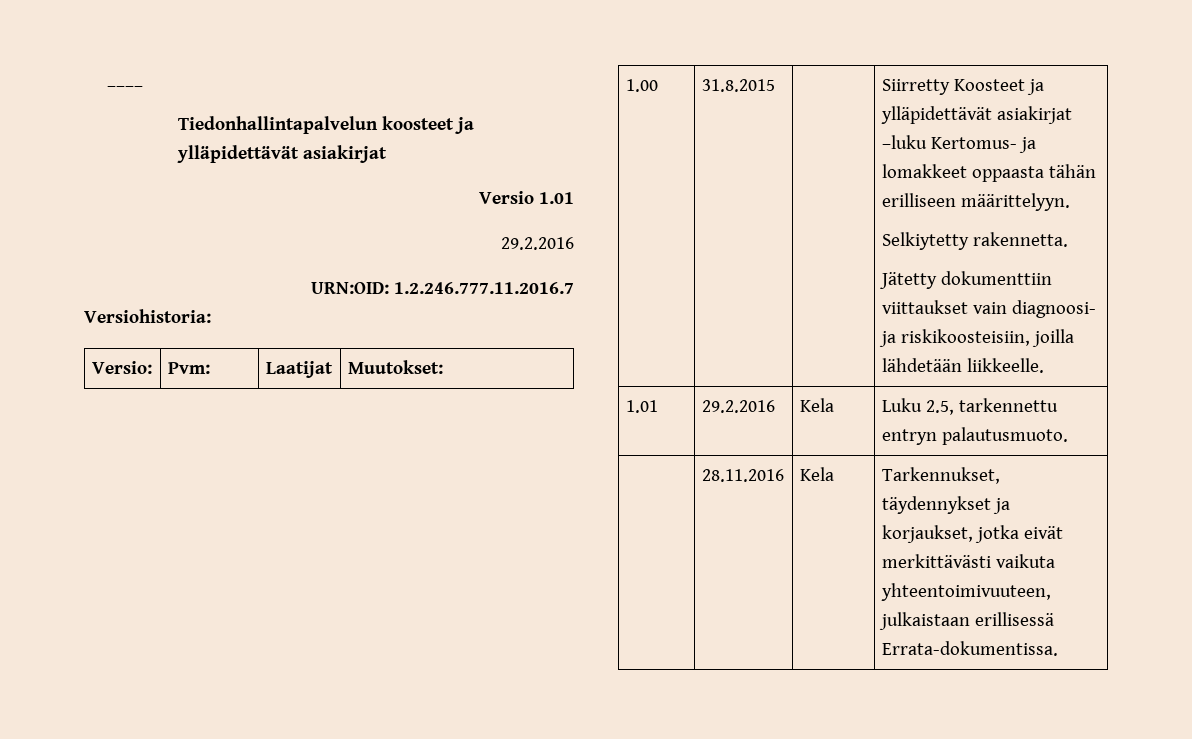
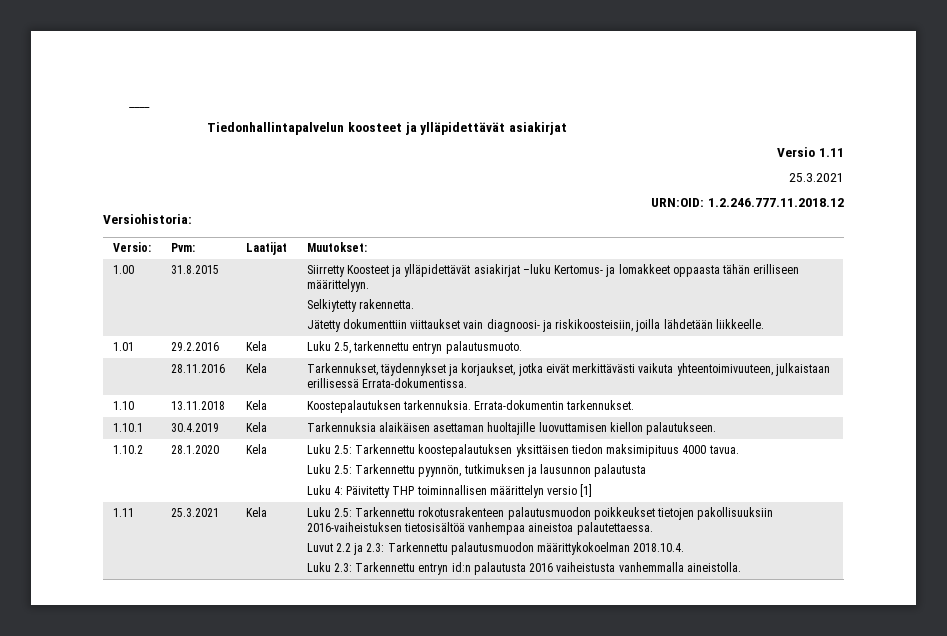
[539,192,574,204] [501,237,574,250] 1.01 // 29.2.2016 -> [819,148,844,157] [789,173,844,182] 1.11 // 25.3.2021
[394,282,574,294] 1.2.246.777.11.2016.7 -> [708,198,844,207] 1.2.246.777.11.2018.12
(1058, 648) none -> [112,401,134,410] [170,401,225,410] [245,400,267,410] [306,400,635,413] [112,423,143,432] [170,423,219,432] [245,422,267,432] [306,422,717,435] [112,445,143,454] [170,445,219,454] [245,444,267,454] [306,444,739,457] [306,464,647,477] [306,484,593,498] [112,508,134,517] [170,508,219,517] [245,507,267,517] [306,507,774,520] [306,522,653,535] [306,542,685,555] [306,562,741,575] // 1.10 | 13.11.2018 | Kela | Koostepalautuksen tarkennuksia. Errata-dokumentin tarkennukset. // 1.10.1 | 30.4.2019 | Kela | Tarkennuksia alaikäisen asettaman huoltajille luovuttamisen kiellon palautukseen. // 1.10.2 | 28.1.2020 | Kela | Luku 2.5: Tarkennettu koostepalautuksen yksittäisen tiedon maksimipituus 4000 tavua. // Luku 2.5: Tarkennettu pyynnön, tutkimuksen ja lausunnon palautusta // Luku 4: Päivitetty THP toiminnallisen määrittelyn versio [1] // 1.11 | 25.3.2021 | Kela | Luku 2.5: Tarkennettu rokotusrakenteen palautusmuodon poikkeukset tietojen pakollisuuksiin 2016-vaiheistuksen tietosisältöä vanhempaa aineistoa palautettaessa. // Luvut 2.2 ja 2.3: Tarkennettu palautusmuodon määrittykokoelman 2018.10.4. // Luku 2.3: Tarkennettu entryn id:n palautusta 2016 vaiheistusta vanhemmalla aineistolla.

